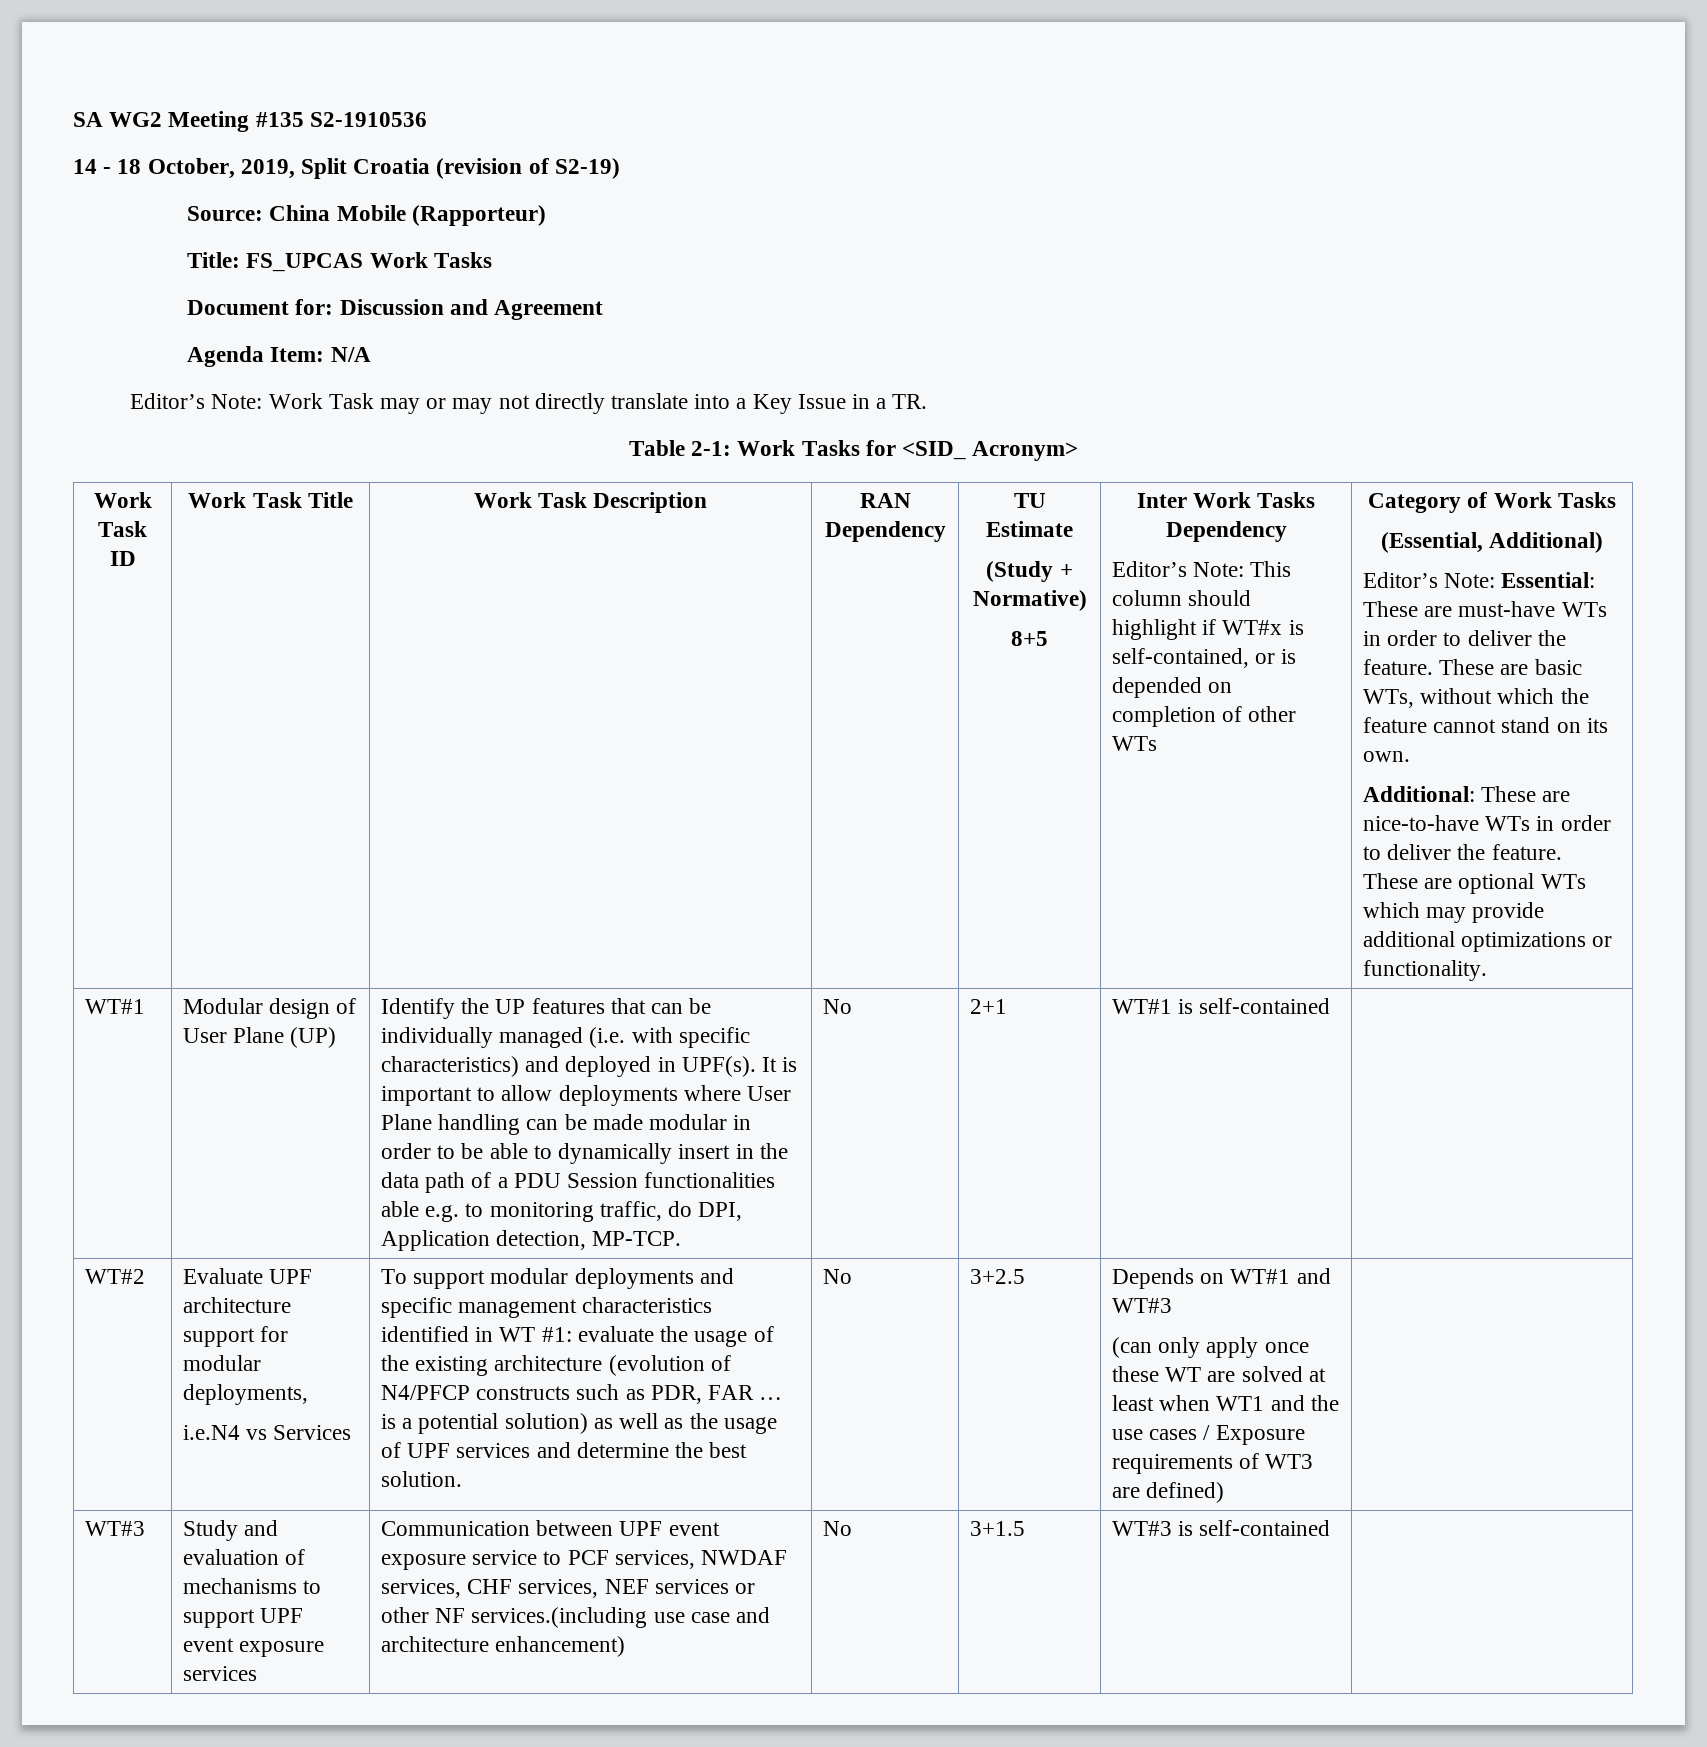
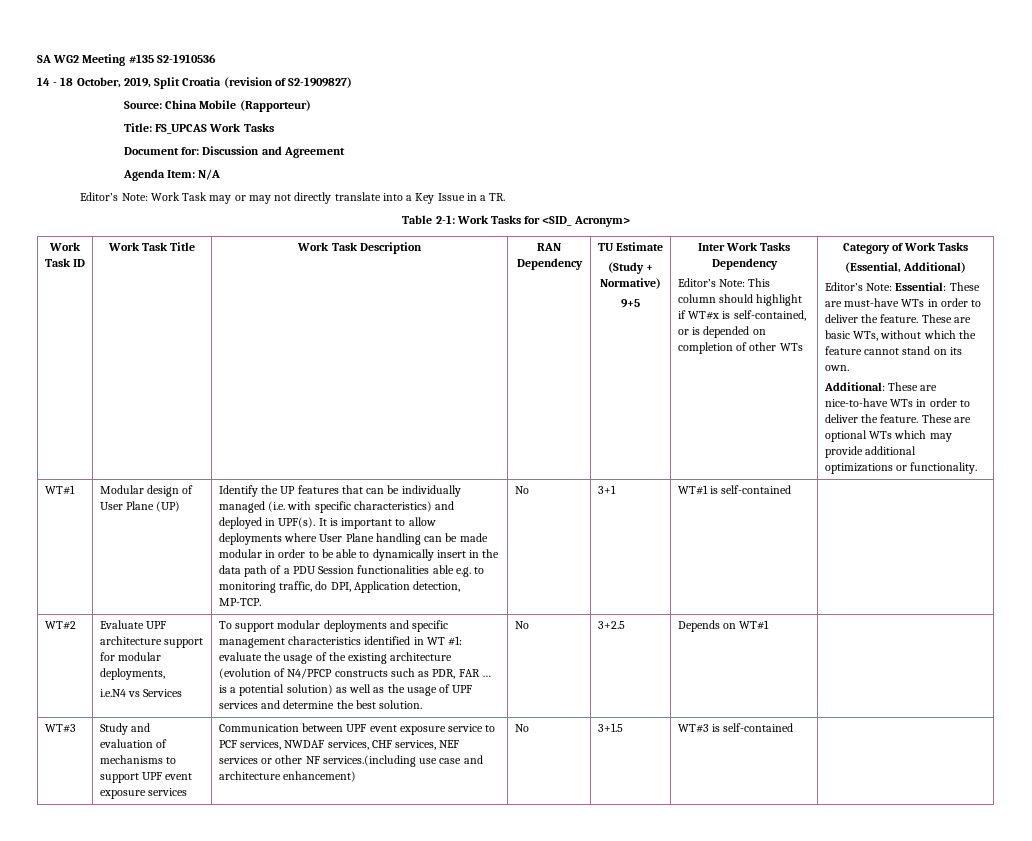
[554,158,620,179] S2-19) -> [288,77,353,88] S2-1909827)
[1011,631,1048,646] 8+5 -> [621,299,640,308] 9+5
[970,999,1008,1014] 2+1 -> [597,485,616,494] 3+1
[1296,1268,1331,1284] [1112,1298,1173,1313] [1112,1337,1309,1358] [1112,1366,1326,1382] [1112,1395,1339,1411] [1112,1425,1305,1445] [1112,1453,1314,1474] [1112,1482,1225,1503] and WT#3 // (can only apply once these WT are solved at least when WT1 and the use cases / Exposure requirements of WT3 are defined) -> (770, 625) none

